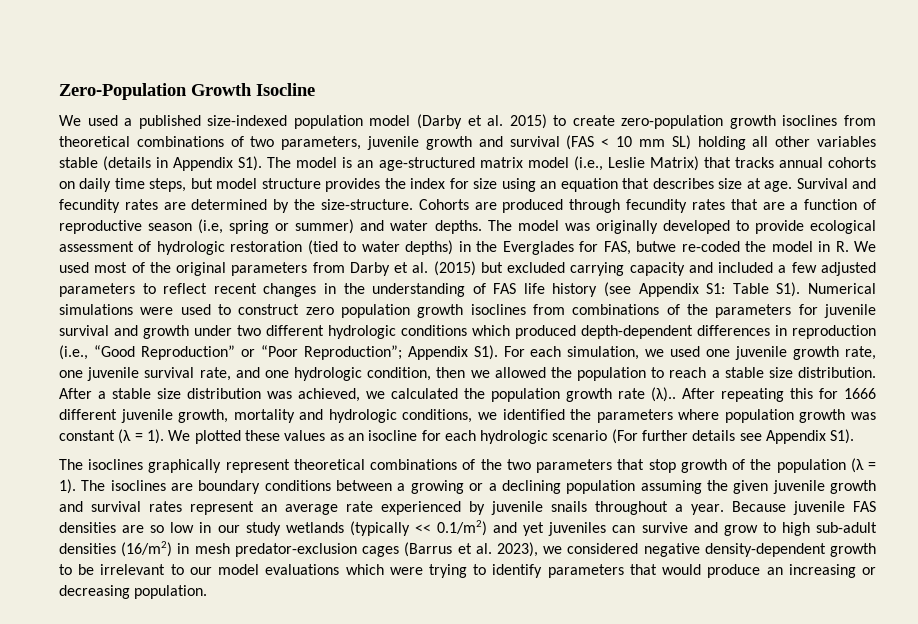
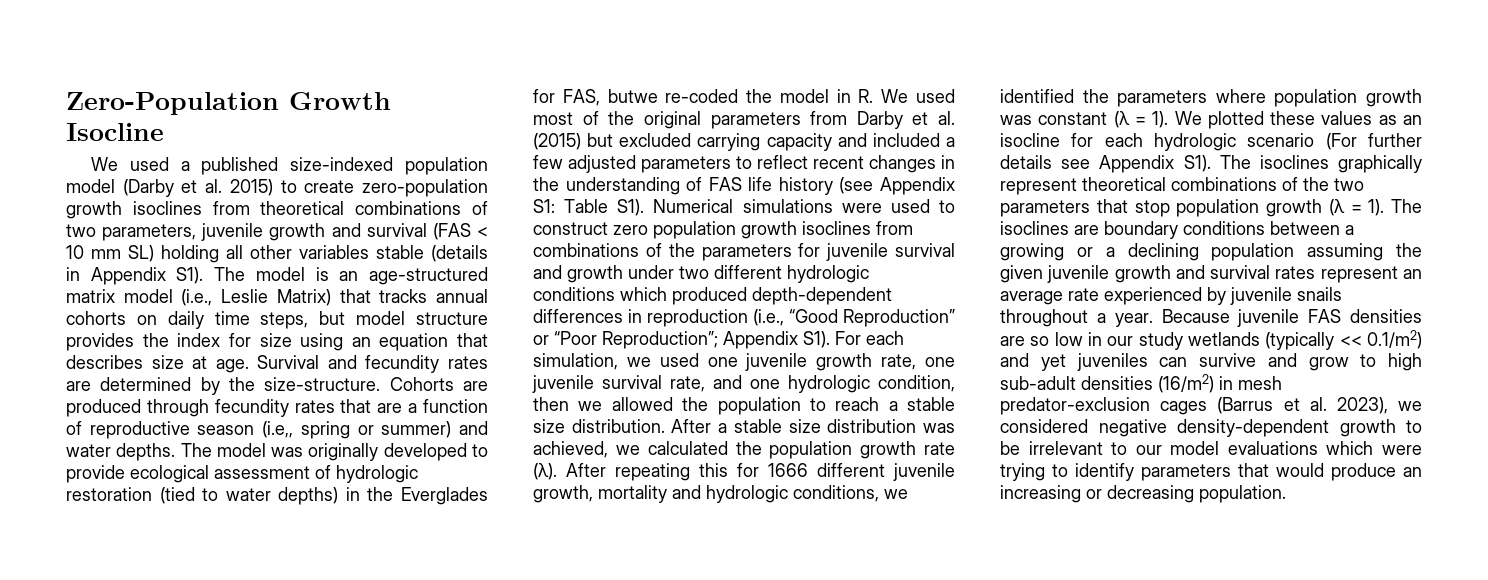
[198,219,224,234] (i.e, -> [262,421,294,438] (i.e,,
[651,387,676,402] (λ).. -> [533,463,557,480] (λ).
(855, 436) // -> (1211, 163) none
[680,459,846,473] growth of the population -> [1176,199,1322,217] population growth

